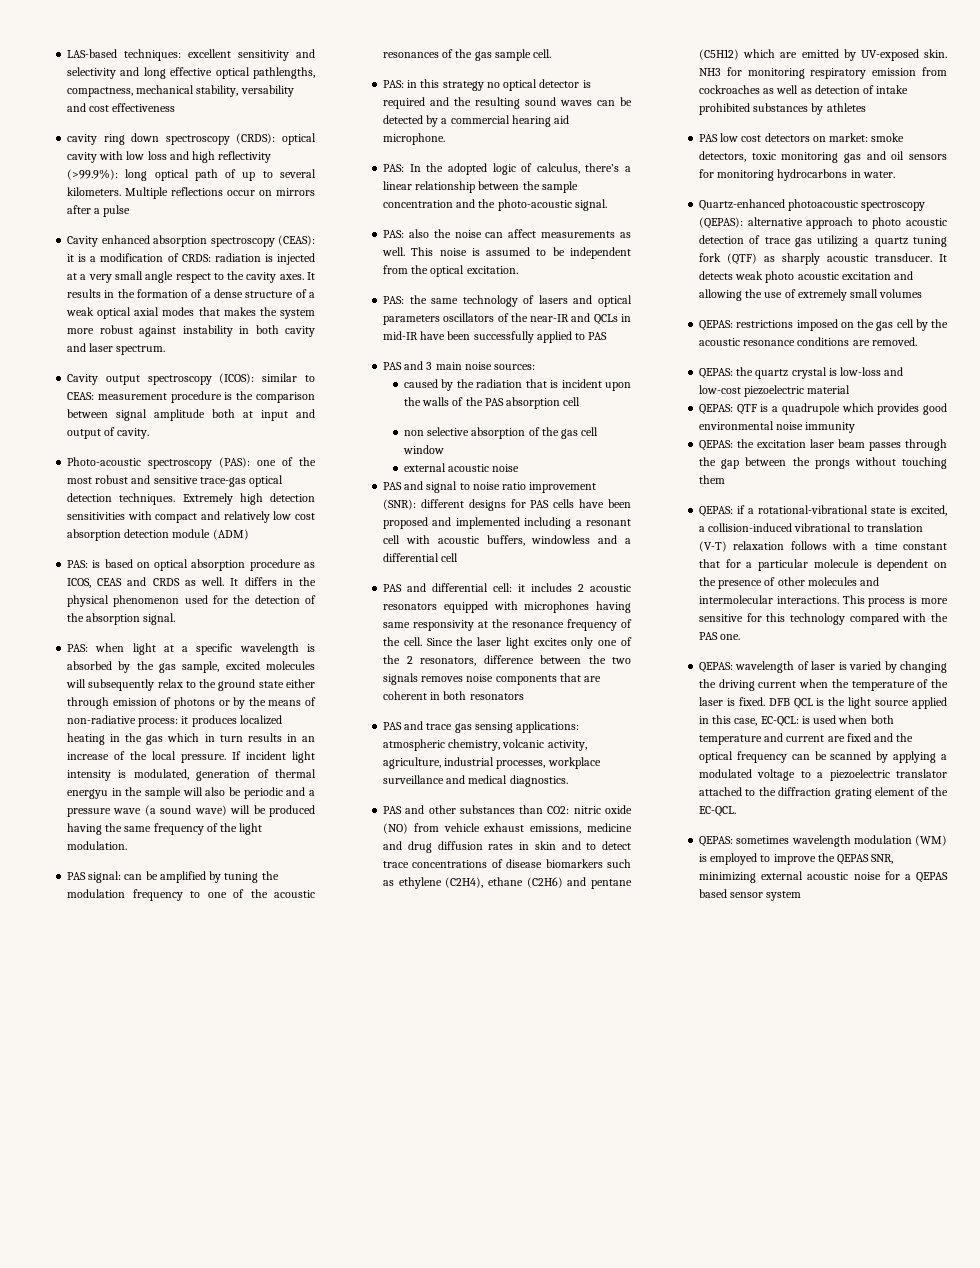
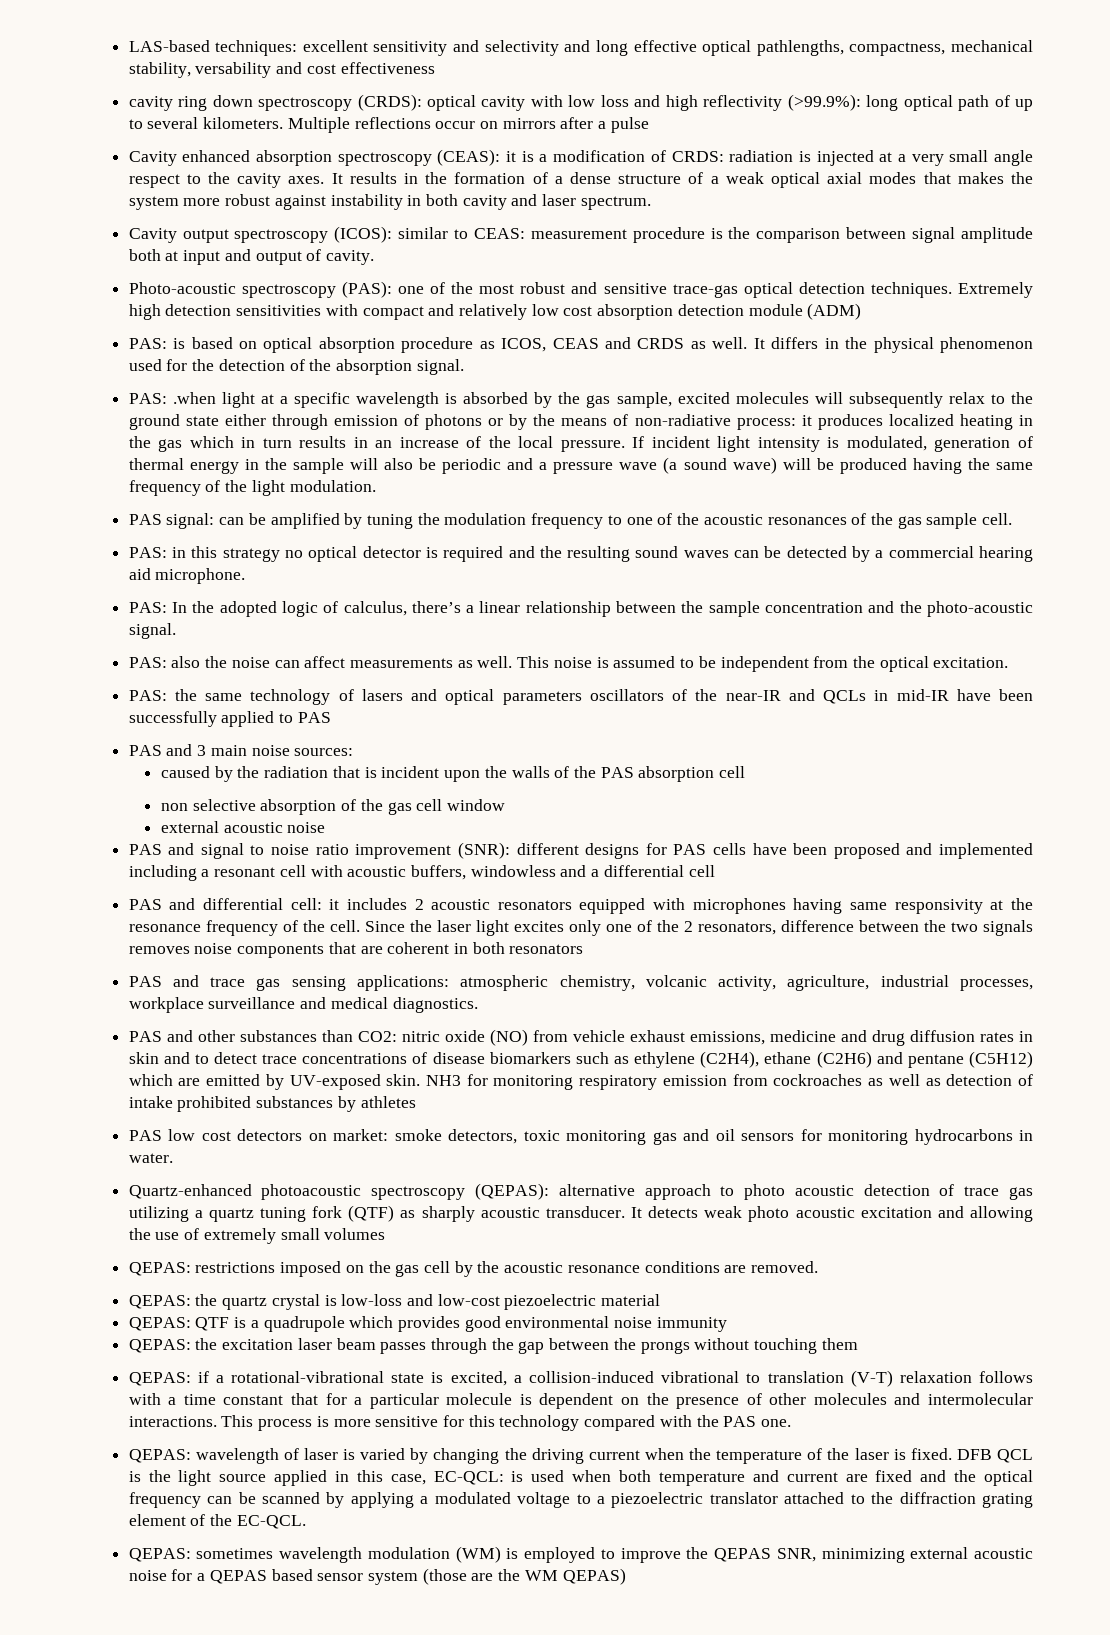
[95,643,125,652] when -> [172,392,216,404] .when
[67,789,109,799] energyu -> [189,461,239,474] energy
(802, 896) none -> [422,1568,626,1585] (those are the WM QEPAS)

